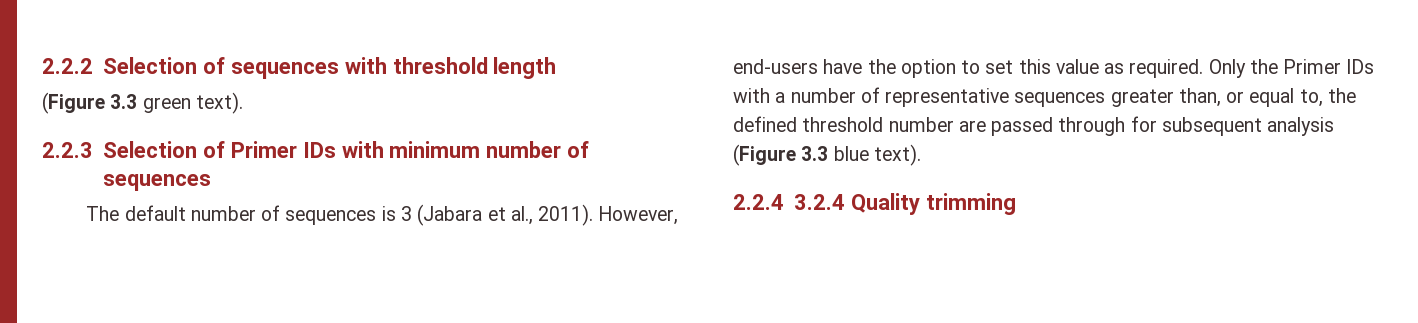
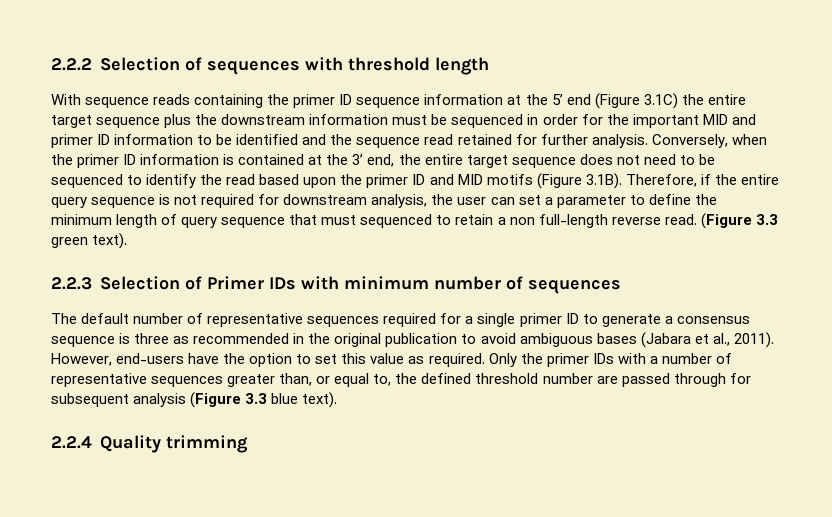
(557, 68) none -> [51,93,746,109] [51,114,756,128] [51,134,767,148] [51,154,715,168] [51,173,779,189] [51,194,717,208] [51,214,697,228] With sequence reads containing the primer ID sequence information at the 5’ end (Figure 3.1C) the entire target sequence plus the downstream information must be sequenced in order for the important MID and primer ID information to be identified and the sequence read retained for further analysis. Conversely, when the primer ID information is contained at the 3’ end, the entire target sequence does not need to be sequenced to identify the read based upon the primer ID and MID motifs (Figure 3.1B). Therefore, if the entire query sequence is not required for downstream analysis, the user can set a parameter to define the minimum length of query sequence that must sequenced to retain a non full-length reverse read.
[285,206,413,225] sequences is 3 -> [207,313,750,327] [51,333,637,347] representative sequences required for a single primer ID to generate a consensus sequence is three as recommended in the original publication to avoid ambiguous bases
[1283,59,1342,74] Primer -> [546,353,589,367] primer
[793,194,845,210] 3.2.4 -> (92, 442) none

